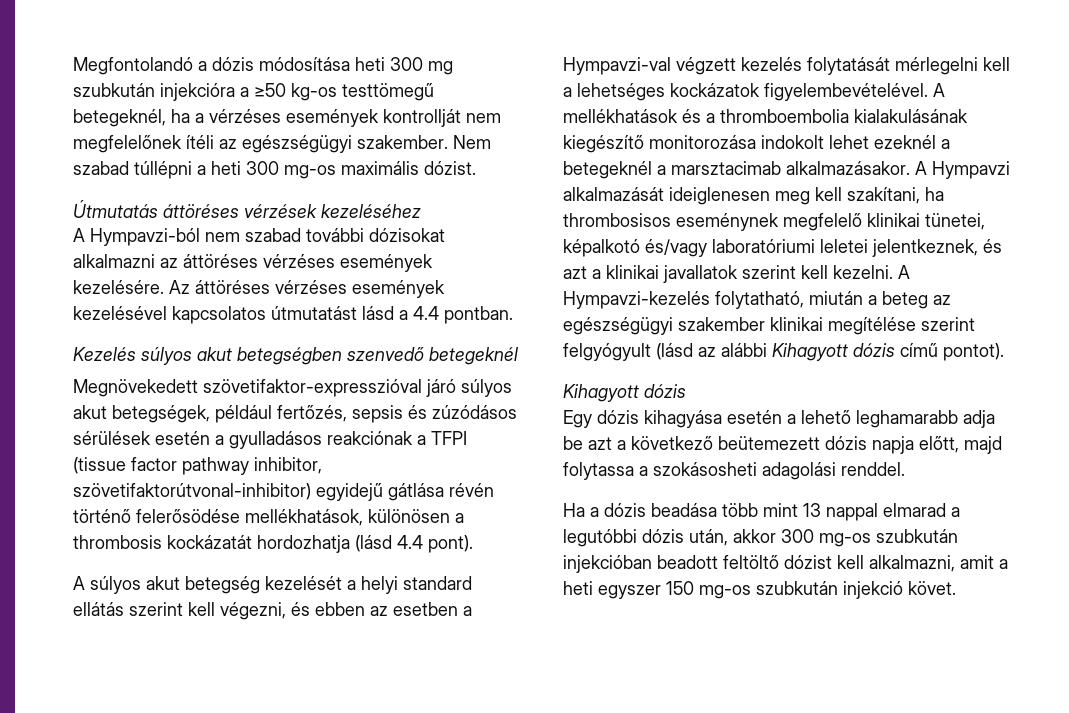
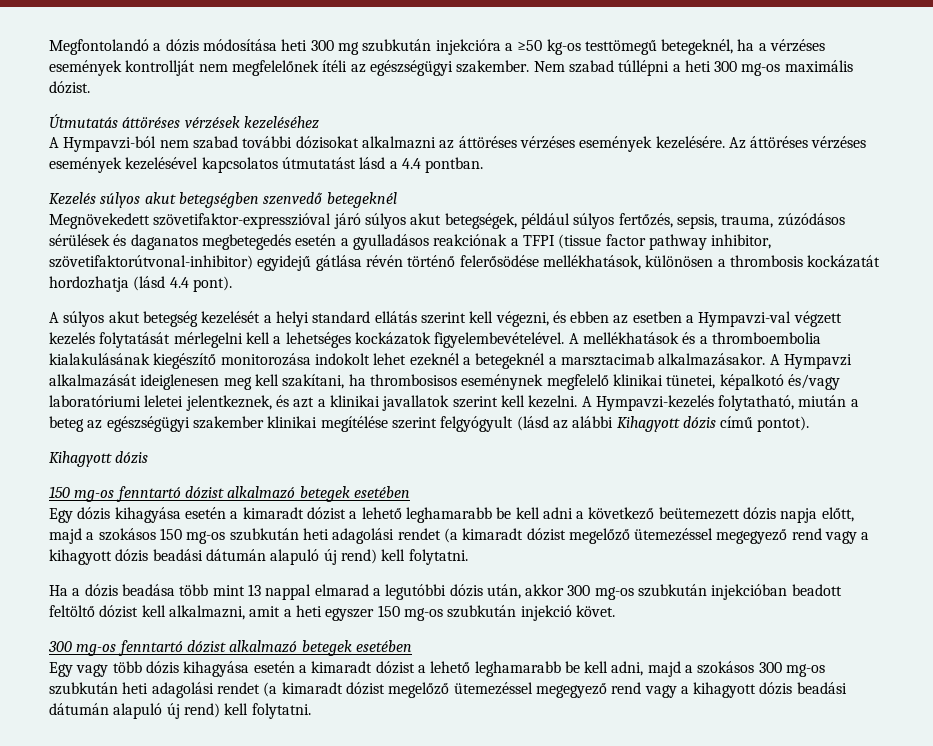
[277,405,517,423] [73,431,151,445] fertőzés, sepsis és zúzódásos sérülések -> [573,213,845,229] [49,234,291,250] súlyos fertőzés, sepsis, trauma, zúzódásos sérülések és daganatos megbetegedés
(686, 391) none -> [49,486,410,502] // 150 mg-os fenntartó dózist alkalmazó betegek esetében
[801,410,995,428] [563,436,612,450] lehető leghamarabb adja be azt -> [242,507,573,523] kimaradt dózist a lehető leghamarabb be kell adni
[563,462,905,480] folytassa a szokásosheti adagolási renddel. -> [86,528,870,544] [49,549,468,565] a szokásos 150 mg-os szubkután heti adagolási rendet (a kimaradt dózist megelőző ütemezéssel megegyező rend vagy a kihagyott dózis beadási dátumán alapuló új rend) kell folytatni.
(956, 588) none -> [48,640,412,656] [49,661,826,677] [49,682,847,698] [49,703,311,719] // 300 mg-os fenntartó dózist alkalmazó betegek esetében // Egy vagy több dózis kihagyása esetén a kimaradt dózist a lehető leghamarabb be kell adni, majd a szokásos 300 mg-os szubkután heti adagolási rendet (a kimaradt dózist megelőző ütemezéssel megegyező rend vagy a kihagyott dózis beadási dátumán alapuló új rend) kell folytatni.

